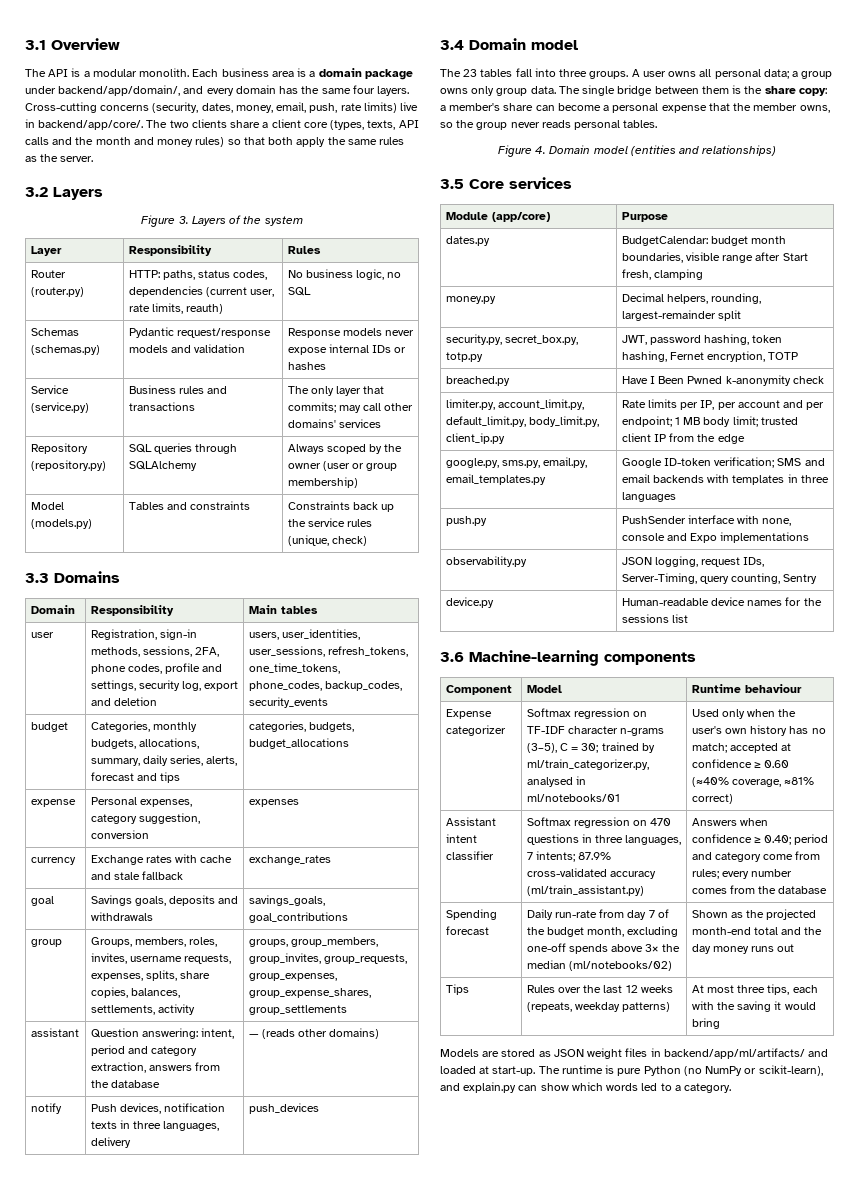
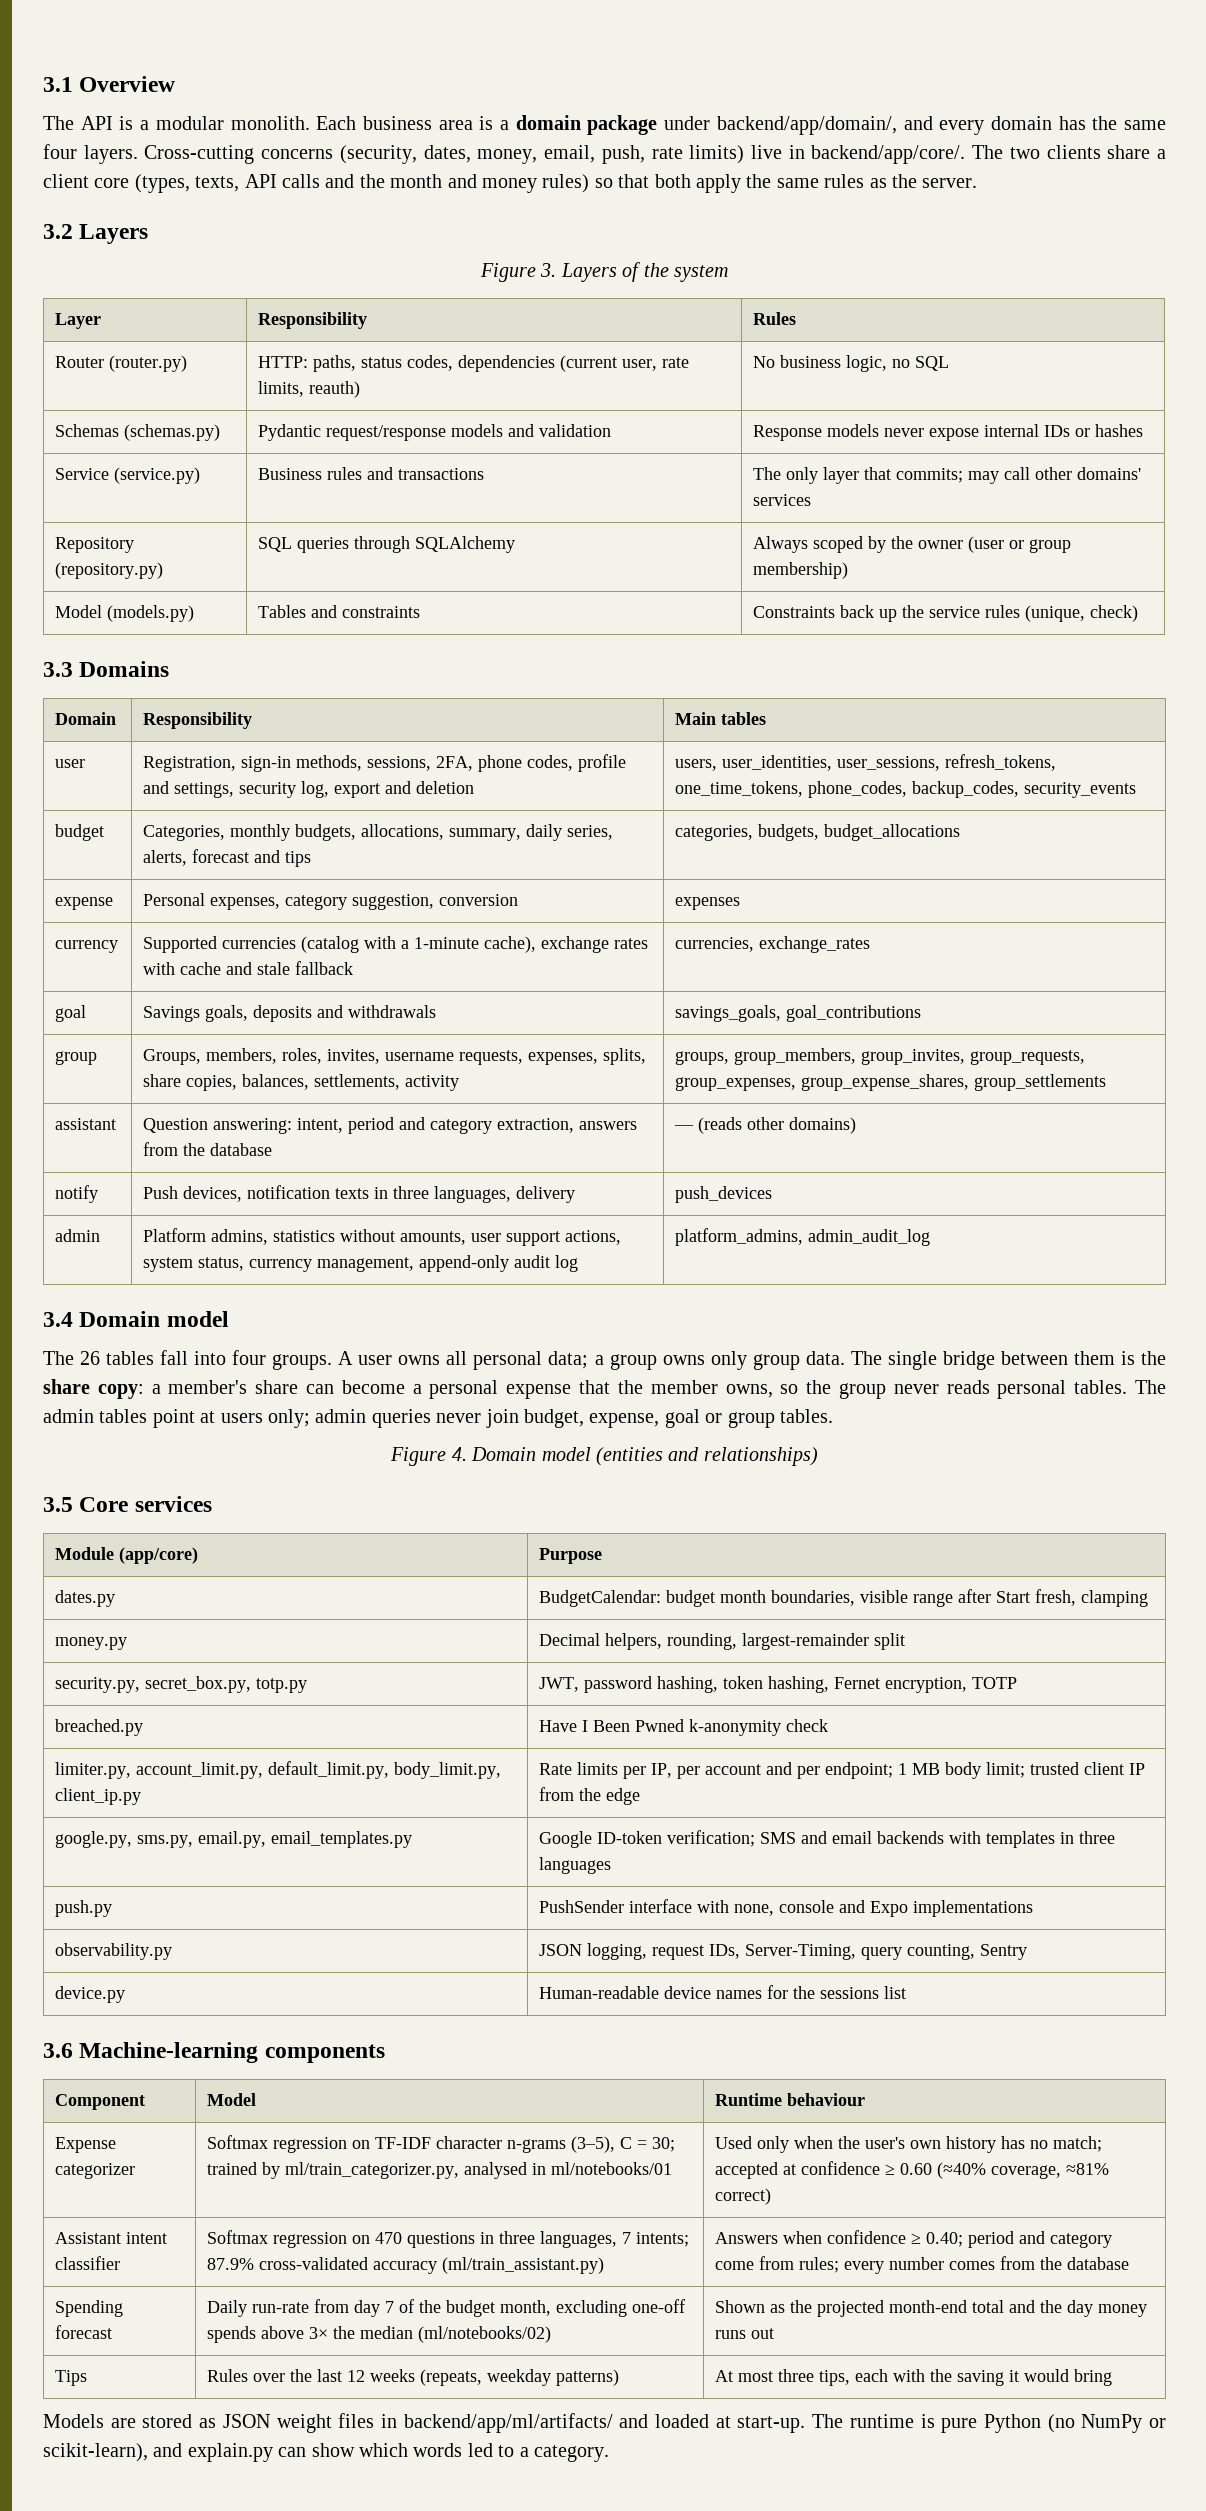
[90,855,144,865] Exchange -> [143,936,610,953] Supported currencies (catalog with a 1-minute cache), exchange
(184, 875) none -> [675,937,755,952] currencies,
(319, 1108) none -> [55,1229,101,1242] [143,1228,622,1246] [143,1255,579,1272] [675,1228,931,1246] // admin | Platform admins, statistics without amounts, user support actions, system status, currency management, append-only audit log | platform_admins, admin_audit_log
[463,69,478,77] 23 -> [80,1351,101,1365] 26
[559,69,588,77] three -> [232,1350,267,1365] four
(658, 124) none -> [1135,1380,1167,1394] [43,1409,833,1428] The admin tables point at users only; admin queries never join budget, expense, goal or group tables.

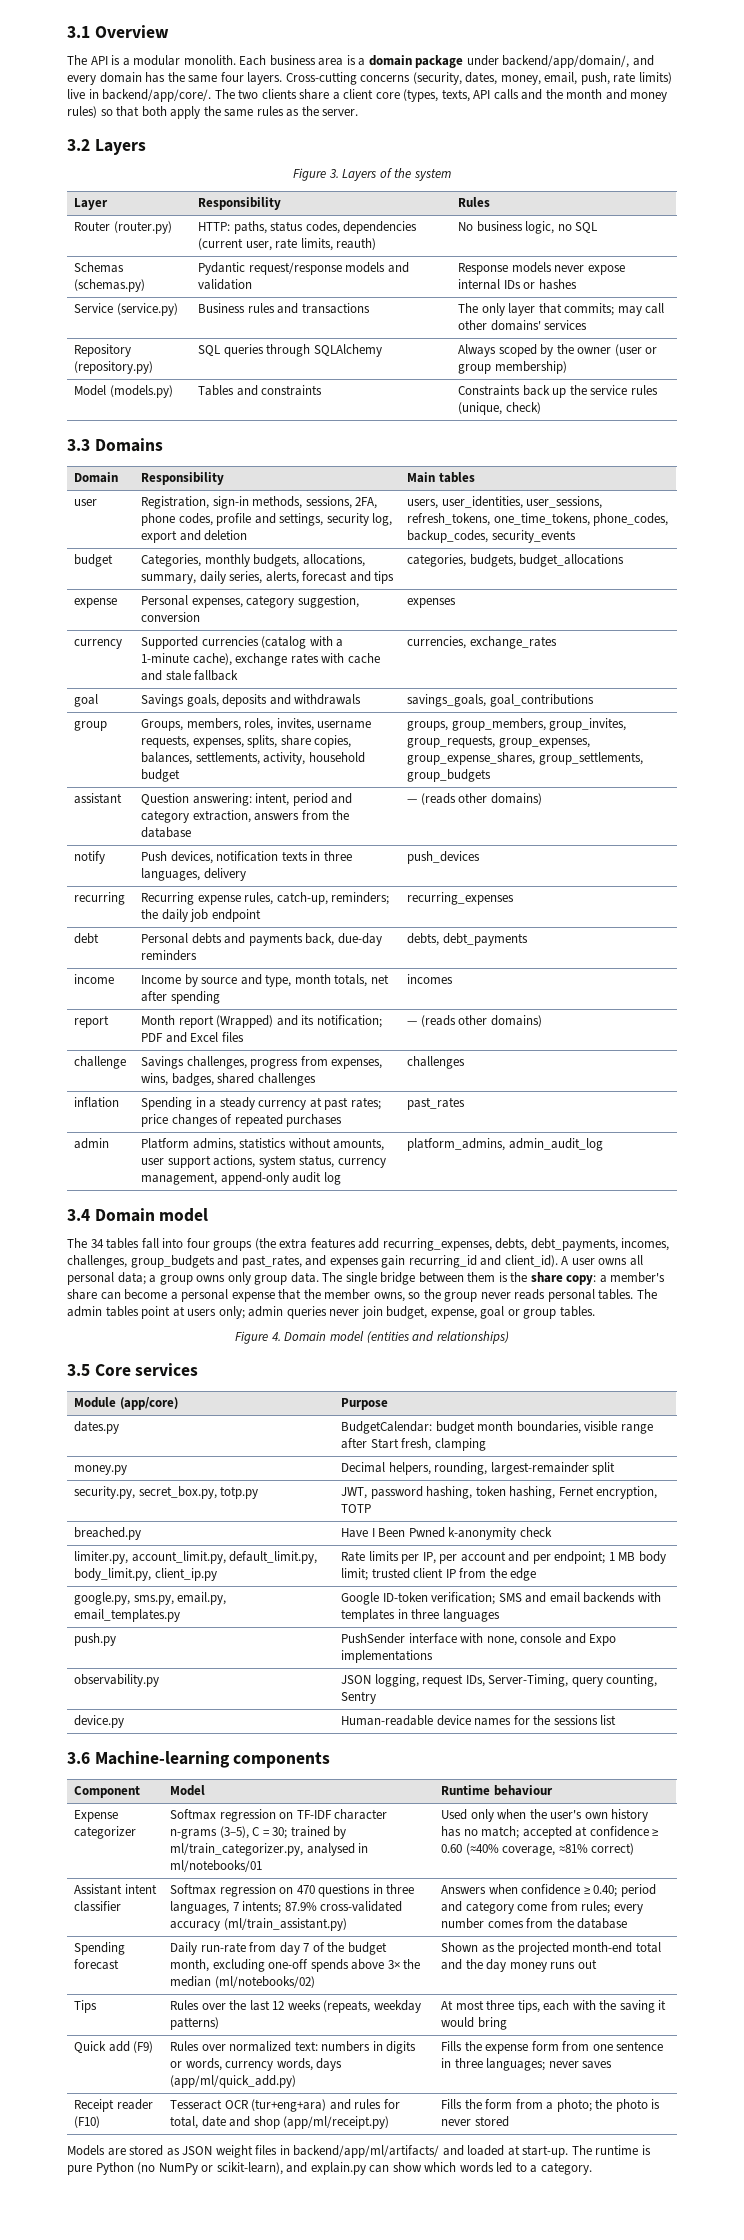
[405,1075,460,1091] activity -> [263,752,365,765] [141,769,181,782] activity, household budget
[974,1074,1107,1091] group_settlements -> [538,752,643,765] [407,769,492,782] group_settlements, group_budgets
(773, 1194) none -> [74,892,126,905] [141,892,390,905] [141,909,261,922] [407,892,515,905] [74,933,100,944] [141,933,382,946] [141,950,198,961] [407,933,528,946] [74,974,115,984] [141,974,389,987] [141,991,220,1004] [407,974,454,984] [74,1015,110,1028] [141,1015,382,1028] [141,1032,244,1043] [407,1015,542,1027] [74,1056,127,1069] [141,1056,383,1069] [141,1073,316,1086] [407,1056,466,1069] [74,1097,120,1108] [141,1097,381,1110] [141,1114,343,1127] [407,1097,466,1110] // recurring | Recurring expense rules, catch-up, reminders; the daily job endpoint | recurring_expenses // debt | Personal debts and payments back, due-day reminders | debts, debt_payments // income | Income by source and type, month totals, net after spending | incomes // report | Month report (Wrapped) and its notification; PDF and Excel files | — (reads other domains) // challenge | Savings challenges, progress from expenses, wins, badges, shared challenges | challenges // inflation | Spending in a steady currency at past rates; price changes of repeated purchases | past_rates
[80,1351,101,1365] 26 -> [90,1239,104,1248] 34
[272,1354,333,1370] groups. -> [213,1238,670,1251] [67,1255,558,1268] groups (the extra features add recurring_expenses, debts, debt_payments, incomes, challenges, group_budgets and past_rates, and expenses gain recurring_id and client_id).
(1113, 2377) none -> [74,2041,154,2053] [170,2041,417,2054] [170,2058,343,2071] [170,2075,297,2088] [441,2041,664,2054] [441,2058,613,2071] [74,2099,153,2112] [74,2116,101,2128] [170,2099,400,2112] [170,2116,390,2129] [441,2099,661,2112] [441,2116,509,2127] // Quick add (F9) | Rules over normalized text: numbers in digits or words, currency words, days (app/ml/quick_add.py) | Fills the expense form from one sentence in three languages; never saves // Receipt reader (F10) | Tesseract OCR (tur+eng+ara) and rules for total, date and shop (app/ml/receipt.py) | Fills the form from a photo; the photo is never stored

